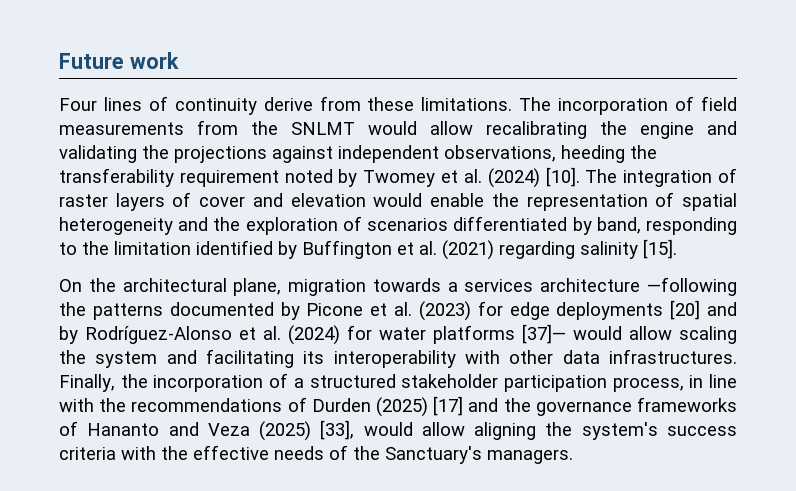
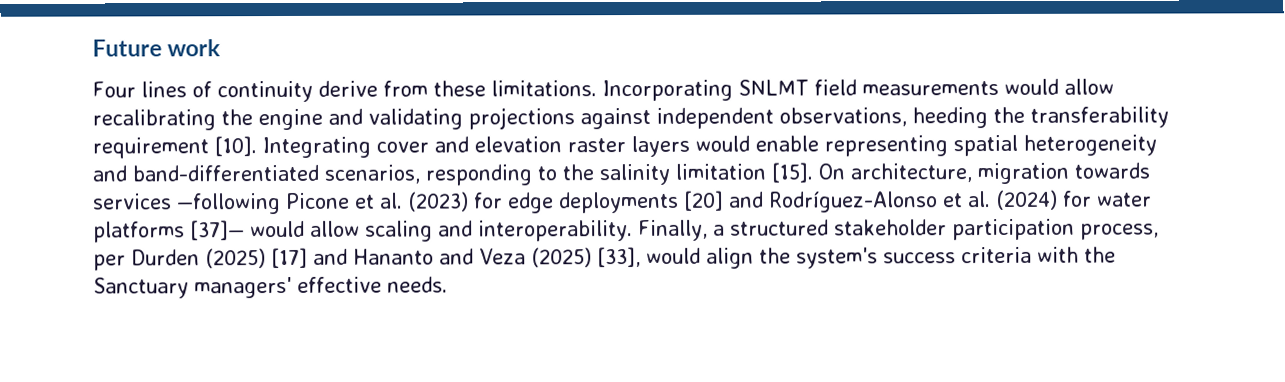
[519,96,737,115] [59,120,355,135] The incorporation of field measurements from the SNLMT -> [601,79,999,102] Incorporating SNLMT field measurements
[142,145,169,159] the -> (463, 119) none
[284,167,738,188] [59,192,738,211] [59,216,737,235] [59,239,677,260] [59,277,737,296] [59,302,300,320] noted by Twomey et al. (2024) [10]. The integration of raster layers of cover and elevation would enable the representation of spatial heterogeneity and the exploration of scenarios differentiated by band, responding to the limitation identified by Buffington et al. (2021) regarding salinity [15]. // On the architectural plane, migration towards a services architecture —following the patterns documented by -> [214,134,1157,159] [92,162,1150,186] [93,193,281,215] [10]. Integrating cover and elevation raster layers would enable representing spatial heterogeneity and band-differentiated scenarios, responding to the salinity limitation [15]. On architecture, migration towards services —following
[59,326,78,344] by -> (764, 199) none
[59,349,737,368] [59,373,289,392] the system and facilitating its interoperability with other data infrastructures. Finally, the incorporation of -> [438,219,708,242] and interoperability. Finally,
[689,374,738,388] [59,396,737,417] [59,421,78,436] in line with the recommendations of Durden (2025) [17] and the governance frameworks of -> [93,247,348,271] per Durden (2025) [17] and
[421,422,537,440] allow aligning -> [705,247,754,269] align
[193,445,573,464] effective needs of the Sanctuary's managers. -> [93,276,448,299] Sanctuary managers' effective needs.

